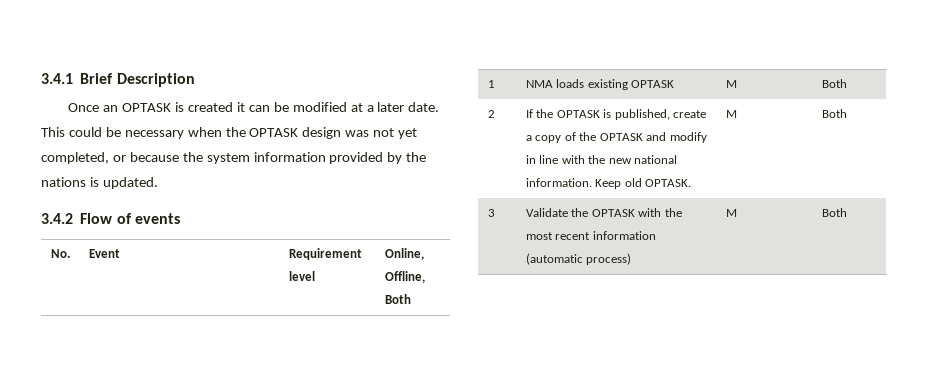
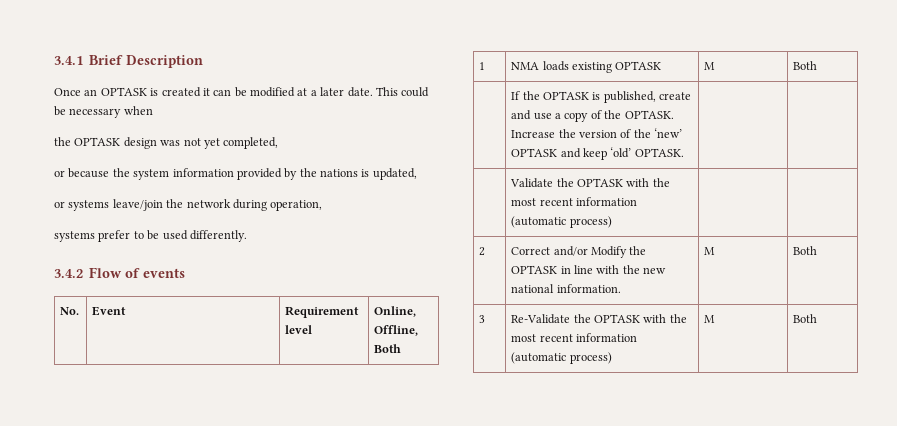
(222, 132) none -> (153, 110) //
(109, 158) none -> (279, 143) //
[102,177,158,189] updated. -> [372,168,417,180] [54,199,323,211] [54,230,247,242] updated, // or systems leave/join the network during operation, // systems prefer to be used differently.
[487,110,495,118] 2 -> (818, 65) none
(707, 114) none -> [511,110,552,120] and use
[599,132,707,143] OPTASK and modify -> [624,110,674,119] [511,128,683,138] [511,147,684,160] [510,178,670,188] [511,197,638,206] [511,216,612,228] [479,247,486,256] [511,246,647,258] [511,265,558,274] OPTASK. Increase the version of the ‘new’ OPTASK and keep ‘old’ OPTASK. | | // | Validate the OPTASK with the most recent information (automatic process) | | // 2 | Correct and/or Modify the OPTASK
[595,178,692,189] Keep old OPTASK. -> (621, 288) none
[525,208,568,217] Validate -> [511,314,571,324] Re-Validate

